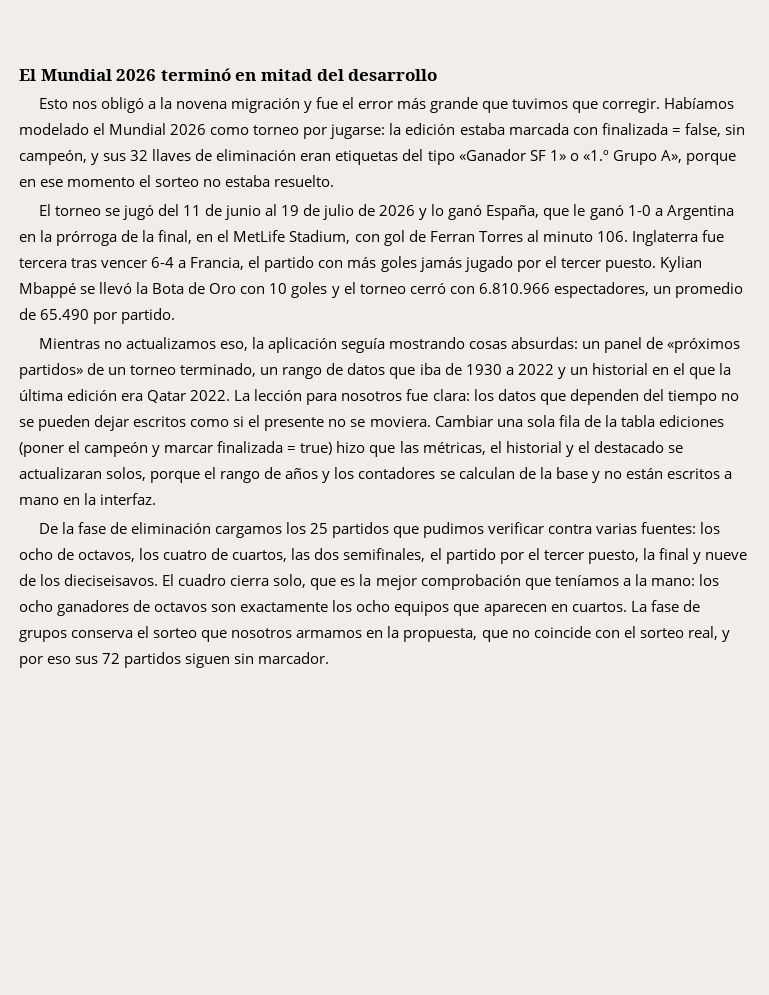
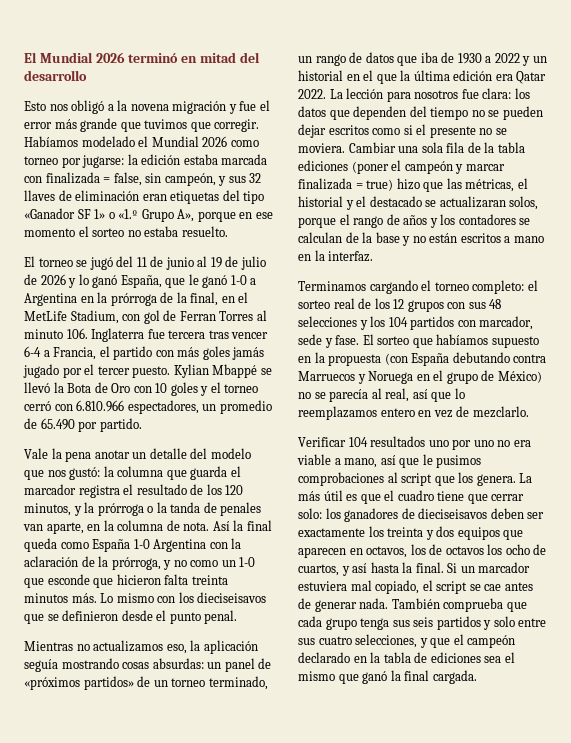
(176, 316) none -> [24,448,251,462] [24,466,241,480] [24,484,244,498] [24,502,262,516] [23,520,272,534] [24,538,242,552] [24,556,256,570] [24,574,228,588] [24,592,267,603] [24,610,238,624] // Vale la pena anotar un detalle del modelo que nos gustó: la columna que guarda el marcador registra el resultado de los 120 minutos, y la prórroga o la tanda de penales van aparte, en la columna de nota. Así la final queda como España 1-0 Argentina con la aclaración de la prórroga, y no como un 1-0 que esconde que hicieron falta treinta minutos más. Lo mismo con los dieciseisavos que se definieron desde el punto penal.
[38,522,721,538] [19,548,747,564] [19,574,719,590] [19,600,700,616] [19,626,730,642] [19,652,330,668] De la fase de eliminación cargamos los 25 partidos que pudimos verificar contra varias fuentes: los ocho de octavos, los cuatro de cuartos, las dos semifinales, el partido por el tercer puesto, la final y nueve de los dieciseisavos. El cuadro cierra solo, que es la mejor comprobación que teníamos a la mano: los ocho ganadores de octavos son exactamente los ocho equipos que aparecen en cuartos. La fase de grupos conserva el sorteo que nosotros armamos en la propuesta, que no coincide con el sorteo real, y por eso sus 72 partidos siguen sin marcador. -> [298,280,538,294] [298,298,502,312] [298,316,534,330] [298,334,539,348] [298,352,547,366] [298,370,542,384] [298,388,465,402] [298,406,529,420] [298,436,531,450] [297,454,482,468] [298,472,533,486] [298,490,525,504] [298,508,545,522] [298,526,524,540] [298,544,547,558] [298,562,531,576] [298,580,533,594] [298,598,527,612] [298,616,547,630] [298,634,516,648] [298,652,515,663] [298,670,477,684] Terminamos cargando el torneo completo: el sorteo real de los 12 grupos con sus 48 selecciones y los 104 partidos con marcador, sede y fase. El sorteo que habíamos supuesto en la propuesta (con España debutando contra Marruecos y Noruega en el grupo de México) no se parecía al real, así que lo reemplazamos entero en vez de mezclarlo. // Verificar 104 resultados uno por uno no era viable a mano, así que le pusimos comprobaciones al script que los genera. La más útil es que el cuadro tiene que cerrar solo: los ganadores de dieciseisavos deben ser exactamente los treinta y dos equipos que aparecen en octavos, los de octavos los ocho de cuartos, y así hasta la final. Si un marcador estuviera mal copiado, el script se cae antes de generar nada. También comprueba que cada grupo tenga sus seis partidos y solo entre sus cuatro selecciones, y que el campeón declarado en la tabla de ediciones sea el mismo que ganó la final cargada.

